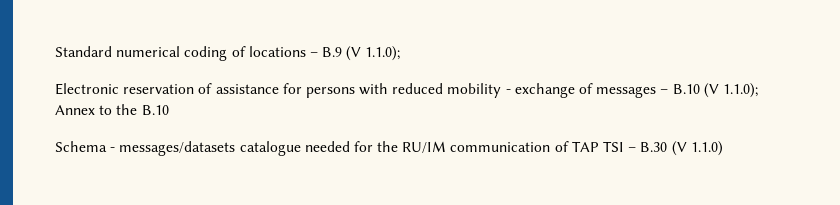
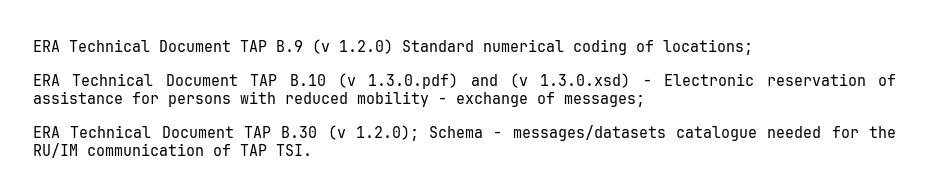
[55,46,401,61] Standard numerical coding of locations – B.9 (V 1.1.0); // -> [33,39,753,55] [33,73,652,89] ERA Technical Document TAP B.9 (v 1.2.0) Standard numerical coding of locations; // ERA Technical Document TAP B.10 (v 1.3.0.pdf) and (v 1.3.0.xsd) -
[596,83,758,98] [55,104,169,115] messages – B.10 (V 1.1.0); Annex to the B.10 // -> [564,95,645,107] [33,125,419,141] messages; // ERA Technical Document TAP B.30 (v 1.2.0);
[603,141,723,156] TSI – B.30 (V 1.1.0) -> [276,144,312,156] TSI.

